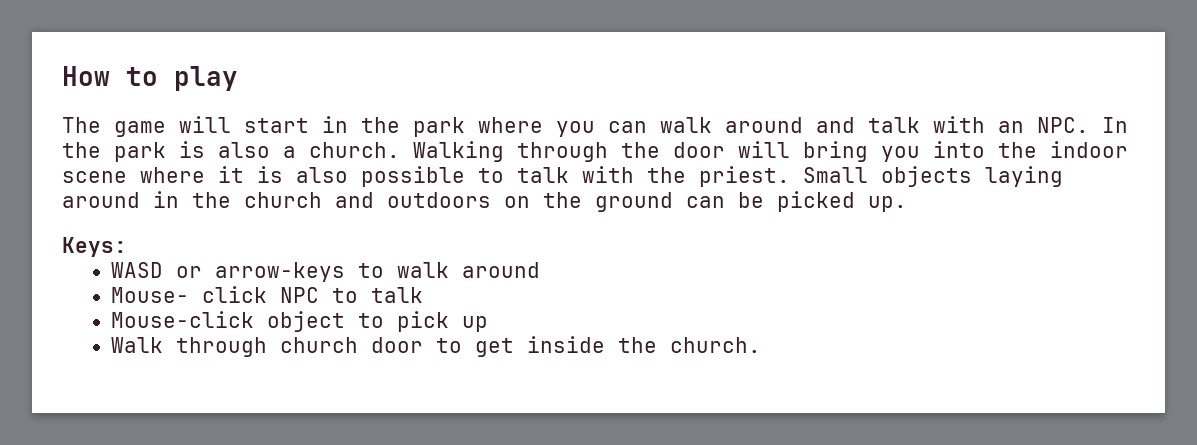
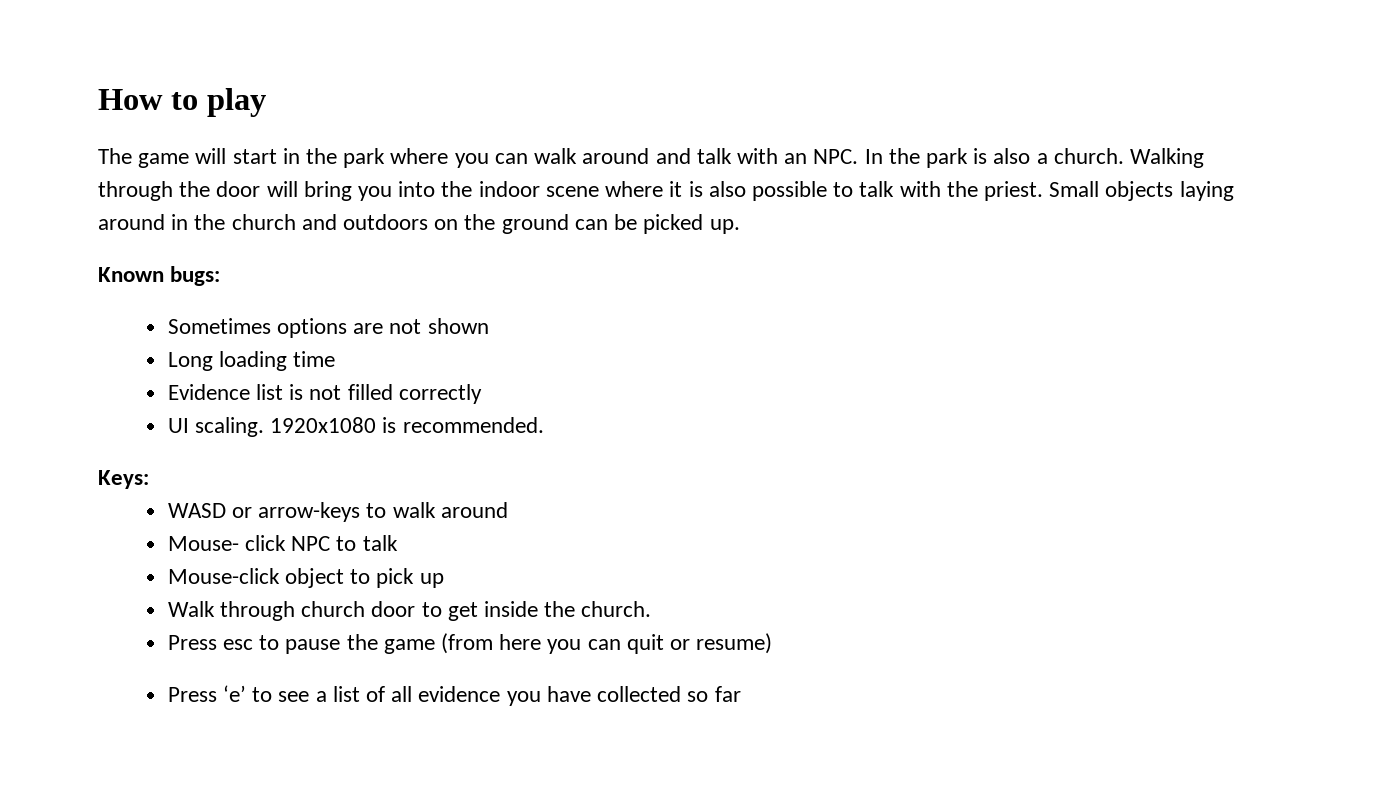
(907, 204) none -> [98,266,221,286] [167,318,489,338] [167,351,336,371] [167,384,482,404] [167,417,544,437] // Known bugs: // Sometimes options are not shown // Long loading time // Evidence list is not filled correctly // UI scaling. 1920x1080 is recommended.
(762, 345) none -> [167,633,773,654] [167,685,741,706] // Press esc to pause the game (from here you can quit or resume) // Press ‘e’ to see a list of all evidence you have collected so far

